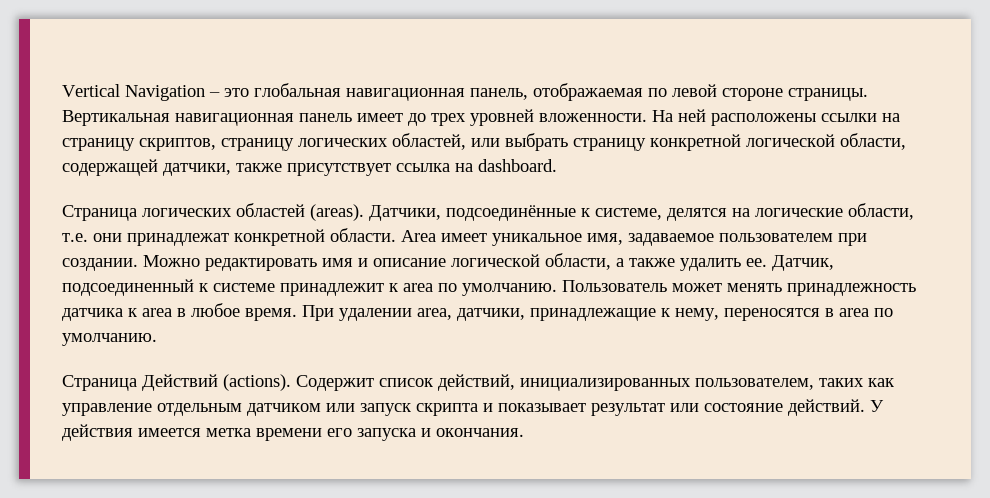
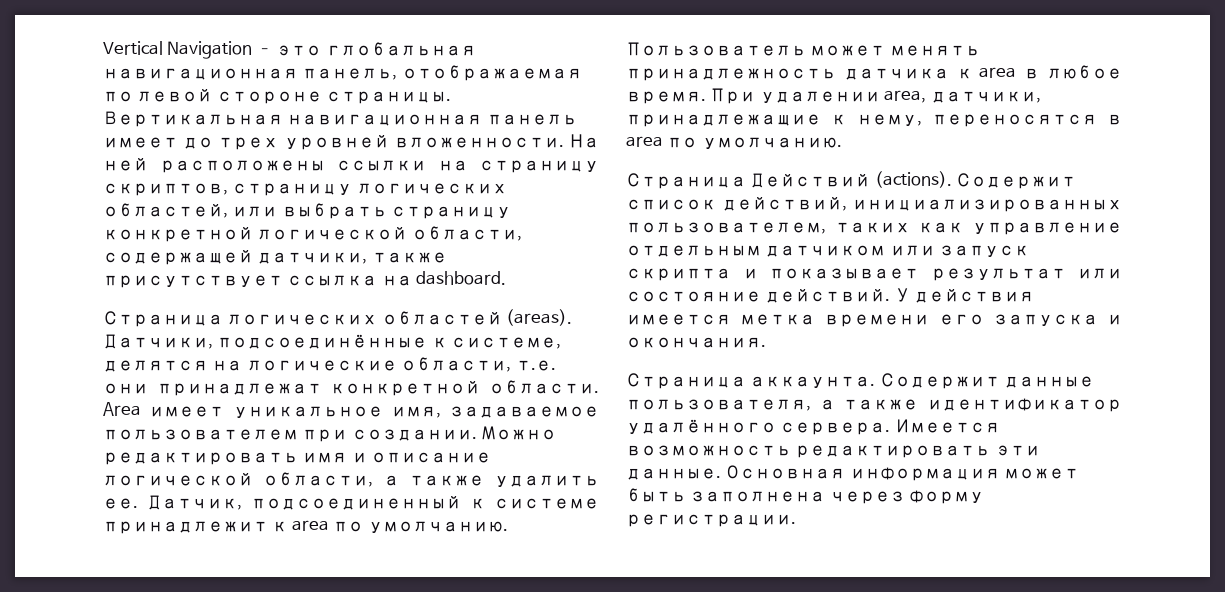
(524, 432) none -> [626,373,1095,389] [626,398,1122,412] [626,419,1000,435] [626,445,1040,458] [626,465,1080,481] [626,488,985,504] [626,514,796,527] // Страница аккаунта. Содержит данные пользователя, а также идентификатор удалённого сервера. Имеется возможность редактировать эти данные. Основная информация может быть заполнена через форму регистрации.

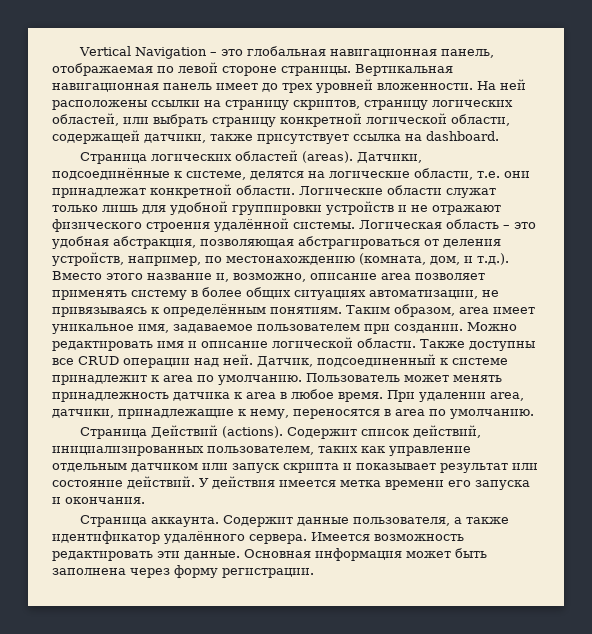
[103,402,141,416] Area -> [299,185,496,198] [52,201,501,215] [52,218,536,232] [52,236,501,249] [52,252,509,266] [52,271,485,282] [52,287,499,300] [52,304,489,317] Логические области служат только лишь для удобной группировки устройств и не отражают физического строения удалённой системы. Логическая область – это удобная абстракция, позволяющая абстрагироваться от деления устройств, например, по местонахождению (комната, дом, и т.д.). Вместо этого название и, возможно, описание area позволяет применять систему в более общих ситуациях автоматизации, не привязываясь к определённым понятиям. Таким образом, area
[263,472,599,488] [103,498,138,509] области, а также удалить ее. -> [357,338,535,351] [52,354,253,368] области. Также доступны все CRUD операции над ней.

